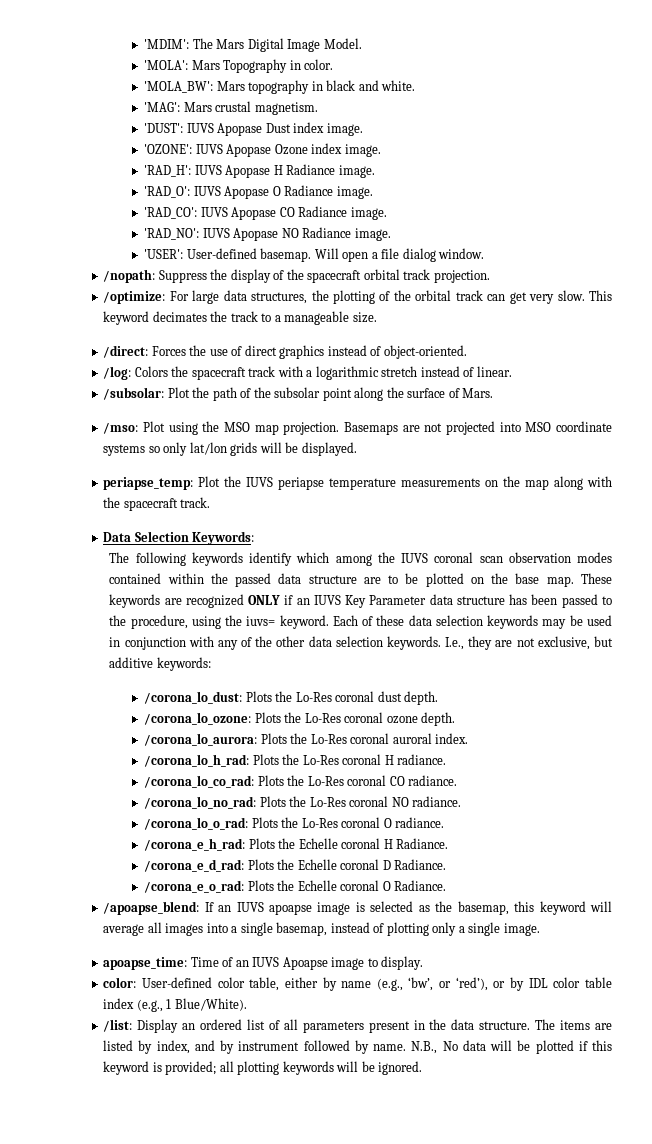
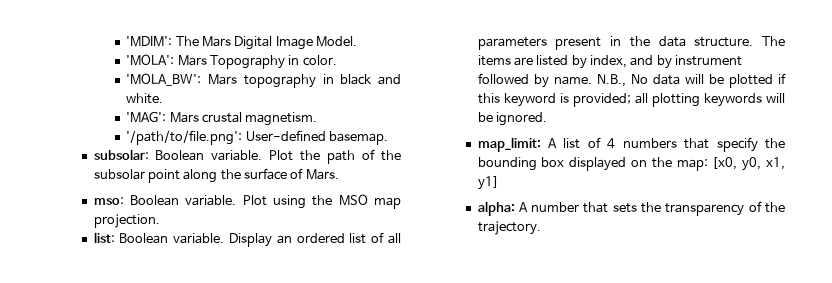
[144,122,363,136] [144,143,381,157] [144,164,375,178] [144,185,373,199] [144,206,387,220] [144,227,391,241] [144,248,485,262] [103,269,490,283] [103,290,612,304] [103,311,377,325] [103,345,467,359] [103,366,512,380] [103,387,165,400] 'DUST': IUVS Apopase Dust index image. // 'OZONE': IUVS Apopase Ozone index image. // 'RAD_H': IUVS Apopase H Radiance image. // 'RAD_O': IUVS Apopase O Radiance image. // 'RAD_CO': IUVS Apopase CO Radiance image. // 'RAD_NO': IUVS Apopase NO Radiance image. // 'USER': User-defined basemap. Will open a file dialog window. // /nopath: Suppress the display of the spacecraft orbital track projection. // /optimize: For large data structures, the plotting of the orbital track can get very slow. This keyword decimates the track to a manageable size. // /direct: Forces the use of direct graphics instead of object-oriented. // /log: Colors the spacecraft track with a logarithmic stretch instead of linear. // /subsolar: -> [126,130,389,145] [93,149,263,161] '/path/to/file.png': User-defined basemap. // subsolar: Boolean variable.
[103,422,139,434] /mso: -> [93,195,237,206] mso: Boolean variable.
[343,421,612,435] [103,442,357,456] [103,476,613,490] [103,497,211,511] [103,531,255,545] [109,552,612,566] [109,573,612,587] [109,594,612,608] [109,615,612,629] [109,636,613,650] [109,657,211,671] [144,691,439,705] [144,712,456,726] [144,733,469,746] [144,754,447,767] [144,775,458,788] [144,796,462,809] [144,817,445,830] [144,838,449,851] [144,859,447,872] [144,880,447,893] [103,901,612,915] [103,922,540,936] [103,956,424,970] [103,977,612,991] [103,998,247,1012] [103,1019,133,1032] Basemaps are not projected into MSO coordinate systems so only lat/lon grids will be displayed. // periapse_temp: Plot the IUVS periapse temperature measurements on the map along with the spacecraft track. // Data Selection Keywords: // The following keywords identify which among the IUVS coronal scan observation modes contained within the passed data structure are to be plotted on the base map. These keywords are recognized ONLY if an IUVS Key Parameter data structure has been passed to the procedure, using the iuvs= keyword. Each of these data selection keywords may be used in conjunction with any of the other data selection keywords. I.e., they are not exclusive, but additive keywords: // /corona_lo_dust: Plots the Lo-Res coronal dust depth. // /corona_lo_ozone: Plots the Lo-Res coronal ozone depth. // /corona_lo_aurora: Plots the Lo-Res coronal auroral index. // /corona_lo_h_rad: Plots the Lo-Res coronal H radiance. // /corona_lo_co_rad: Plots the Lo-Res coronal CO radiance. // /corona_lo_no_rad: Plots the Lo-Res coronal NO radiance. // /corona_lo_o_rad: Plots the Lo-Res coronal O radiance. // /corona_e_h_rad: Plots the Echelle coronal H Radiance. // /corona_e_d_rad: Plots the Echelle coronal D Radiance. // /corona_e_o_rad: Plots the Echelle coronal O Radiance. // /apoapse_blend: If an IUVS apoapse image is selected as the basemap, this keyword will average all images into a single basemap, instead of plotting only a single image. // apoapse_time: Time of an IUVS Apoapse image to display. // color: User-defined color table, either by name (e.g., ‘bw’, or ‘red’), or by IDL color table index (e.g., 1 Blue/White). // /list: -> [93,232,225,244] // list: Boolean variable.
(423, 1068) none -> [477,137,785,152] [477,157,785,171] [477,176,499,190] [477,201,785,216] [477,221,541,235] // map_limit: A list of 4 numbers that specify the bounding box displayed on the map: [x0, y0, x1, y1] // alpha: A number that sets the transparency of the trajectory.

